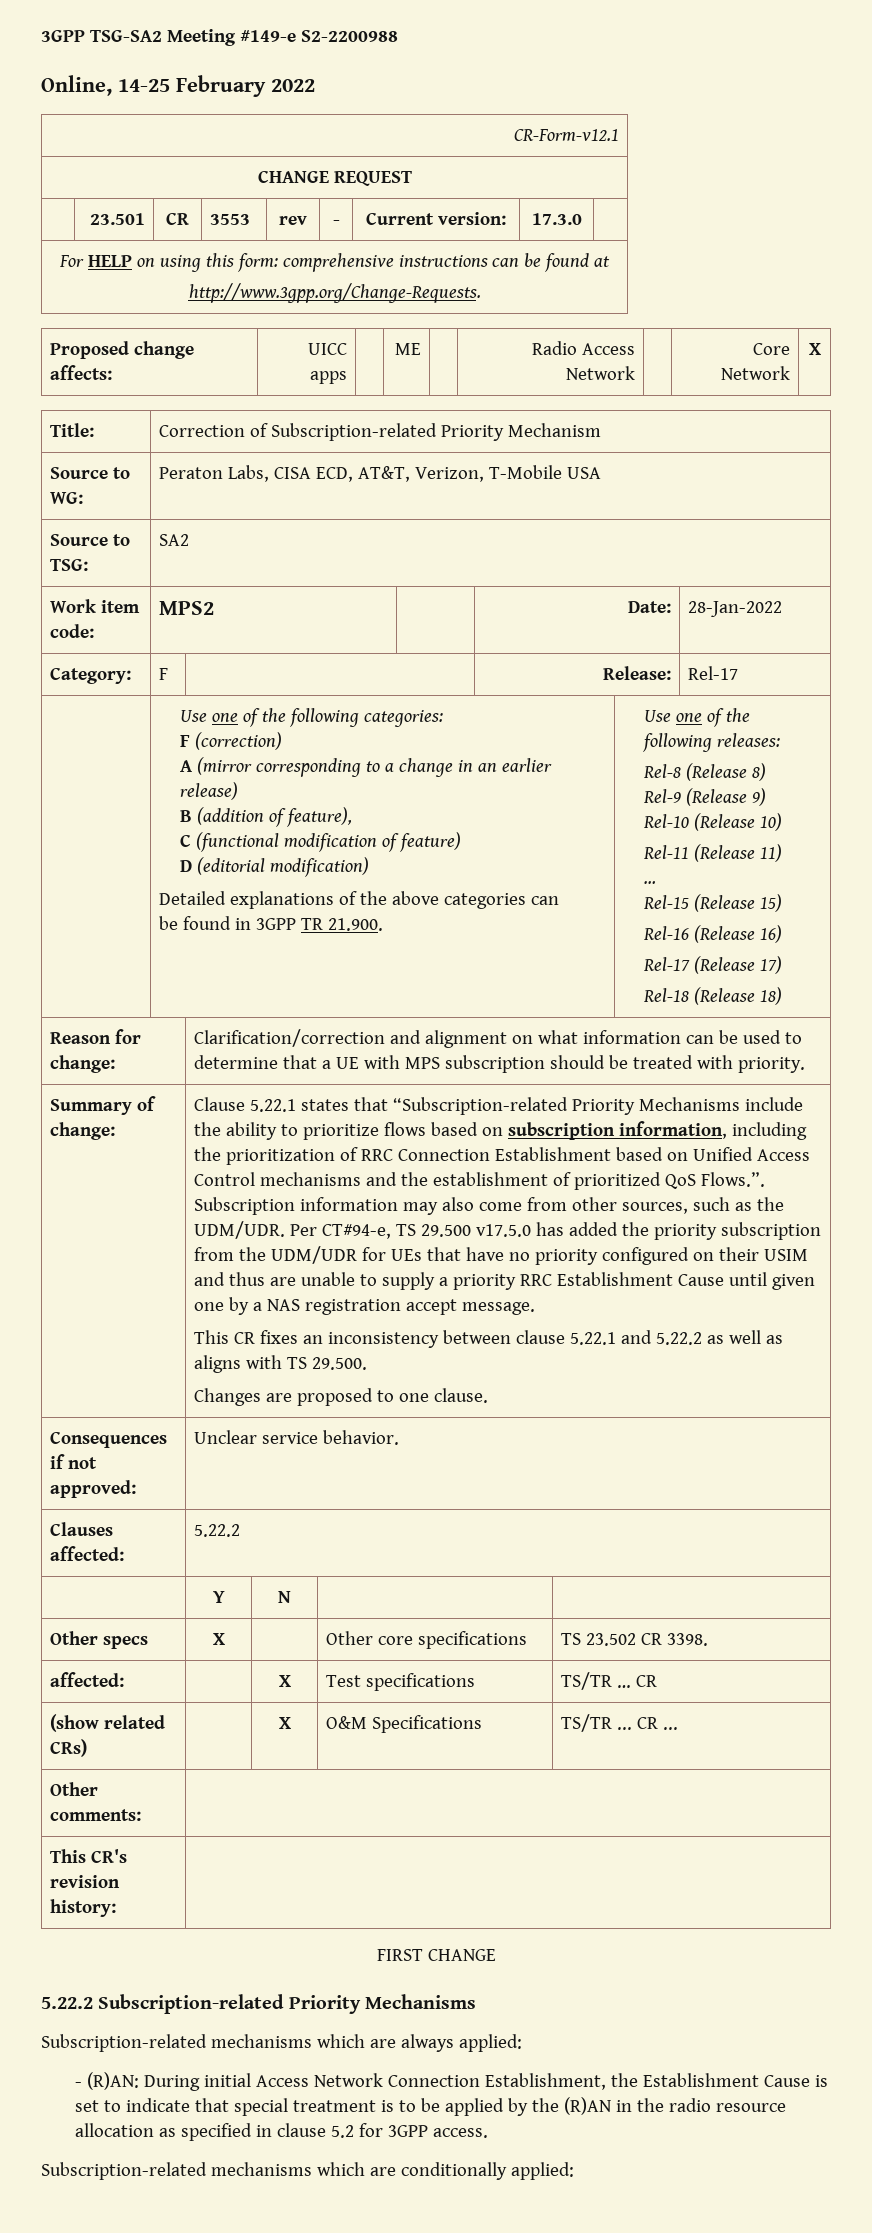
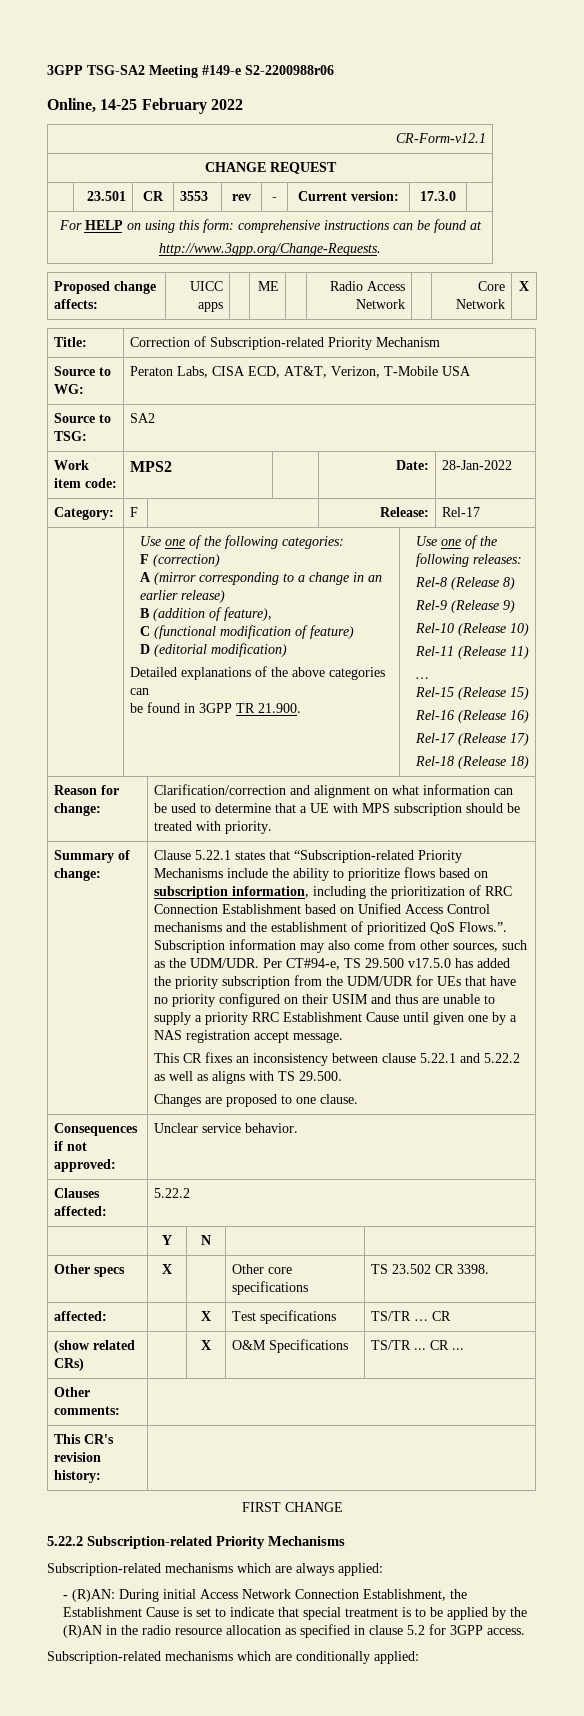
[300,30,398,42] S2-2200988 -> [245,65,334,75] S2-2200988r06

